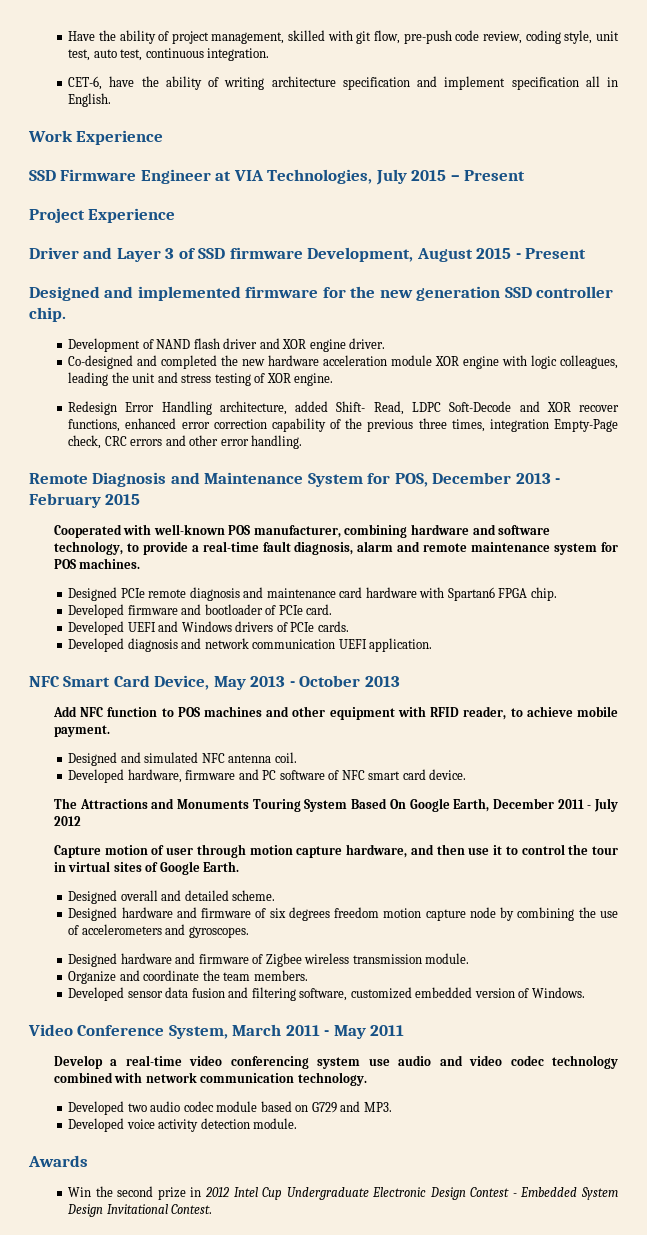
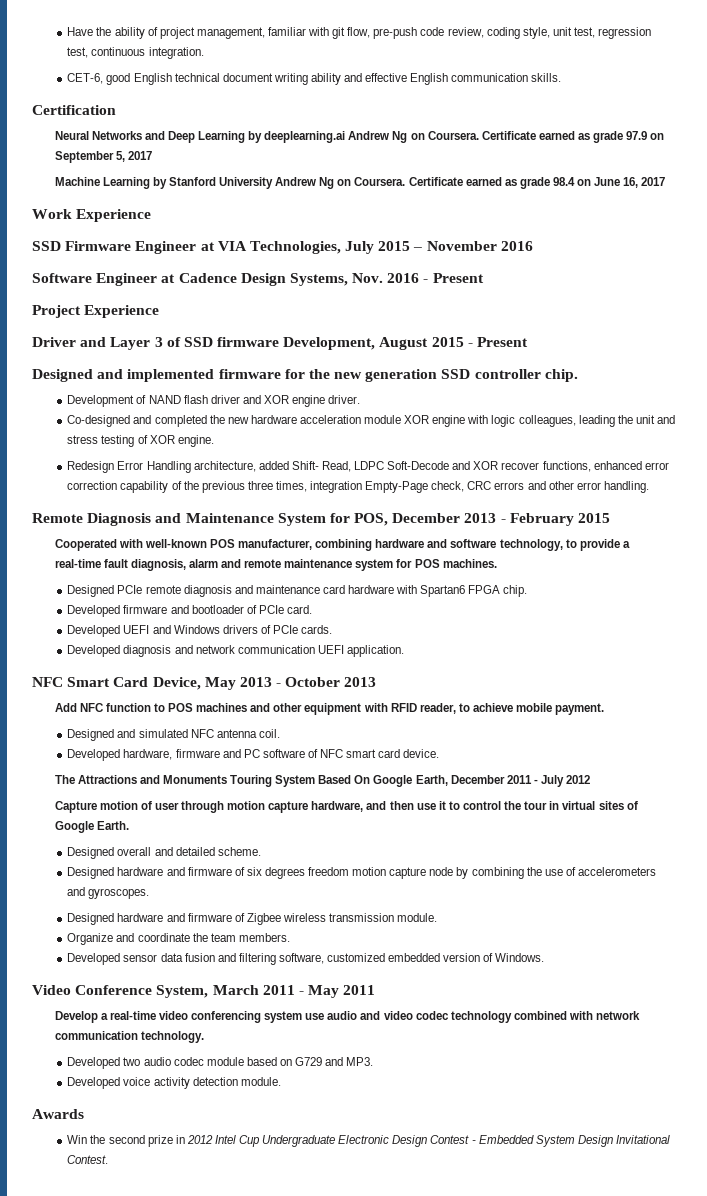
[288,30,326,41] skilled -> [267,27,306,36] familiar
[93,49,117,58] auto -> [598,27,652,39] regression
[109,76,618,90] [68,93,112,107] have the ability of writing architecture specification and implement specification all in English. -> [106,73,562,85] [32,105,116,115] [54,131,665,143] [54,151,152,163] [54,177,666,189] good English technical document writing ability and effective English communication skills. // Certification // Neural Networks and Deep Learning by deeplearning.ai Andrew Ng on Coursera. Certificate earned as grade 97.9 on September 5, 2017 // Machine Learning by Stanford University Andrew Ng on Coursera. Certificate earned as grade 98.4 on June 16, 2017
(460, 178) none -> [426,241,533,251] [32,273,429,286] November 2016 // Software Engineer at Cadence Design Systems, Nov. 2016 -

